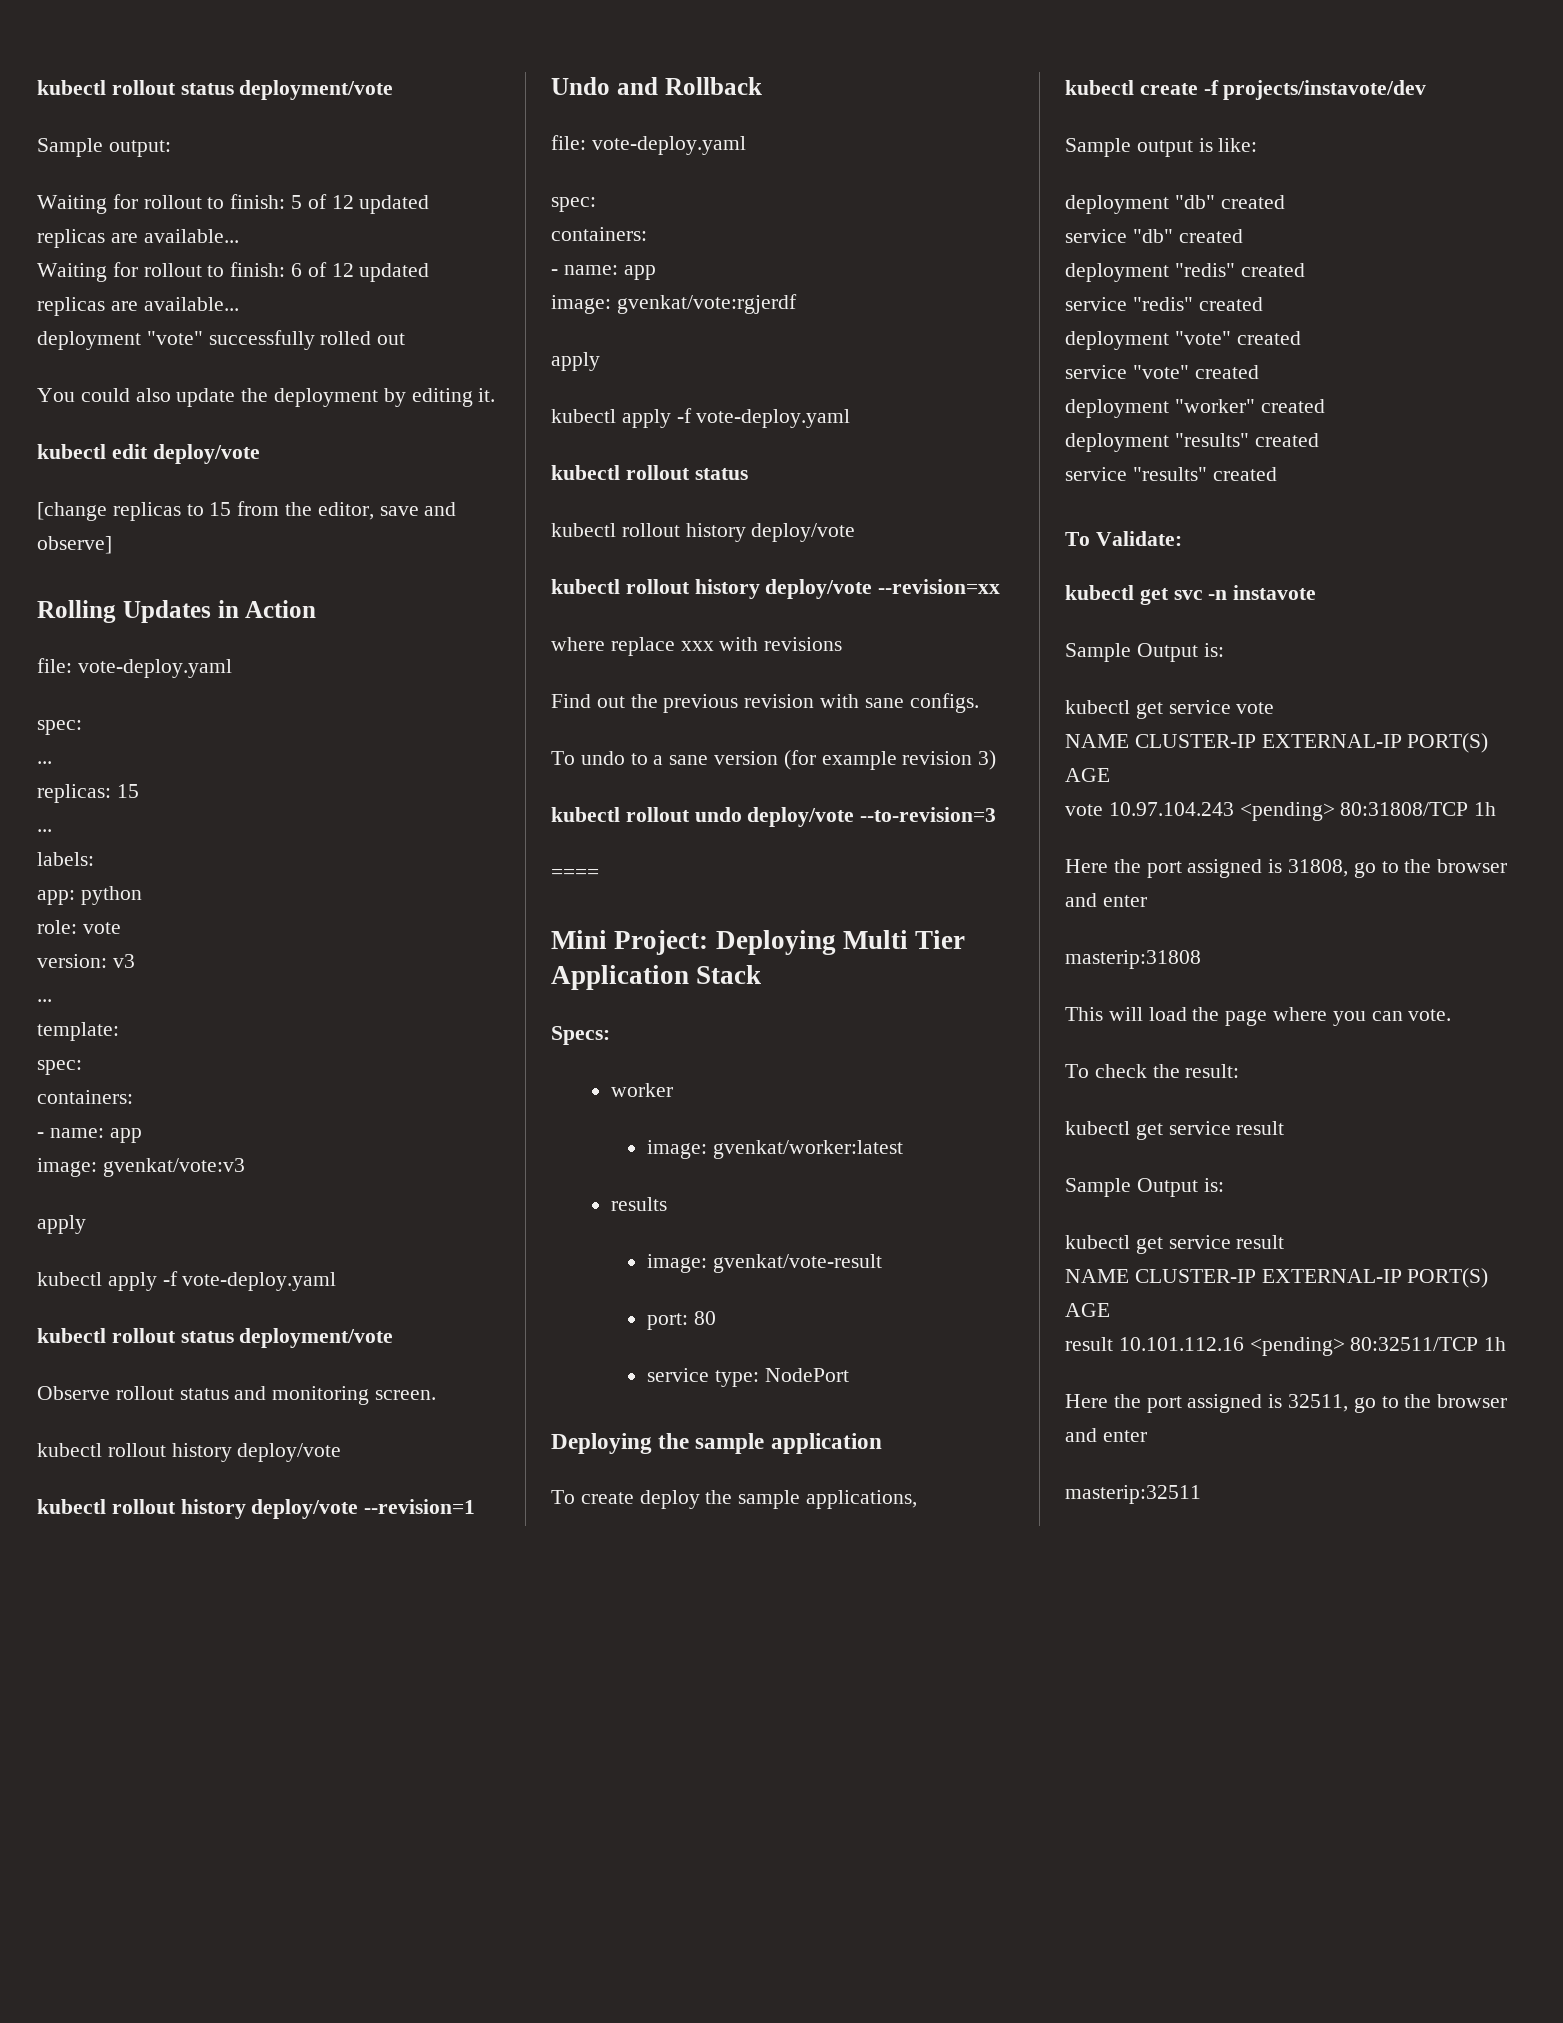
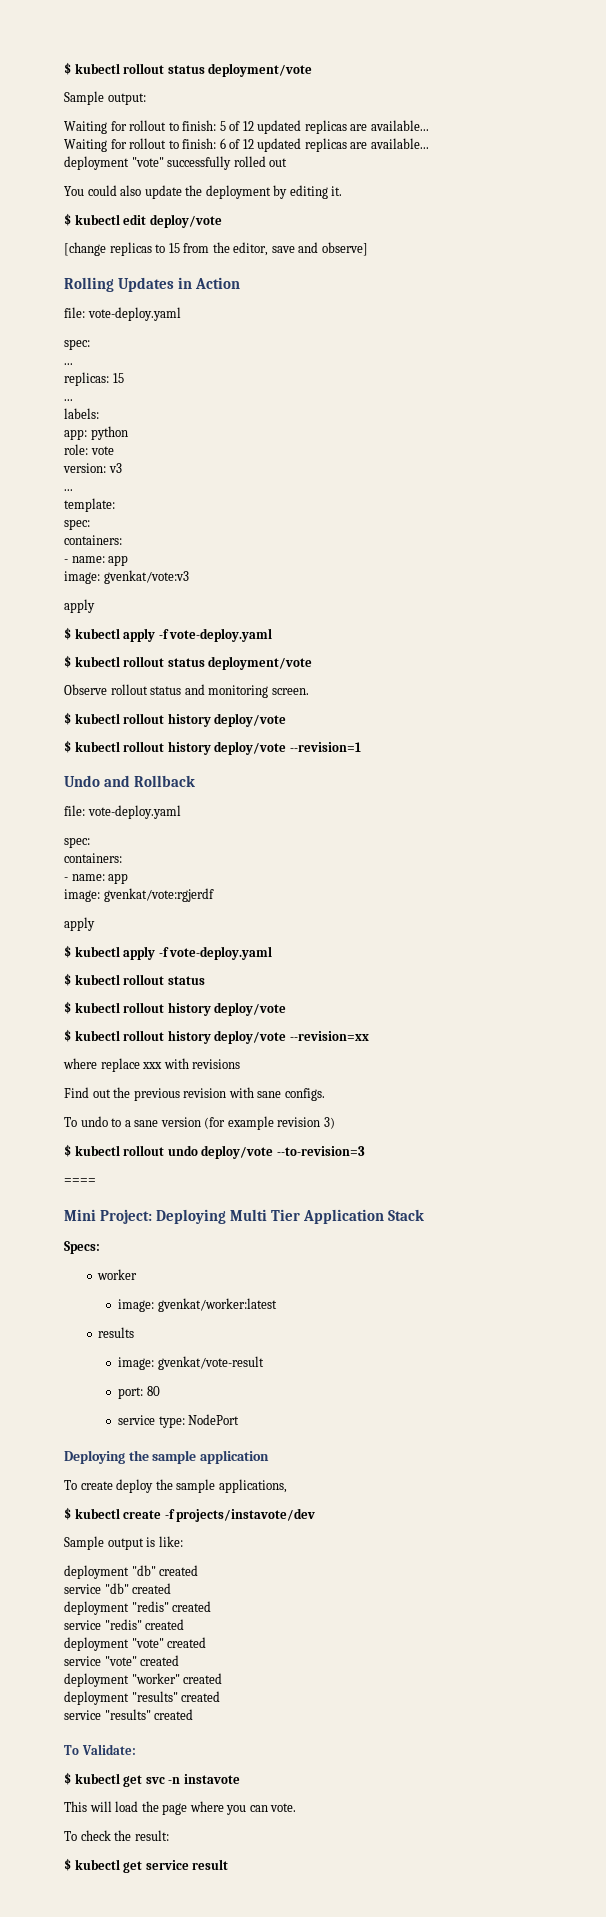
(37, 87) none -> [64,62,71,75] $
(496, 395) none -> [64,213,71,226] $
[37,1271,337,1291] kubectl apply -f vote-deploy.yaml // -> [64,627,273,642] [64,655,71,668] $ kubectl apply -f vote-deploy.yaml // $
[37,1443,342,1462] kubectl rollout history deploy/vote // -> [64,712,287,727] [64,740,71,753] $ kubectl rollout history deploy/vote // $
[551,408,851,428] kubectl apply -f vote-deploy.yaml // -> [64,945,273,960] [64,973,71,986] $ kubectl apply -f vote-deploy.yaml // $
[551,523,856,542] kubectl rollout history deploy/vote // -> [64,1001,287,1016] [64,1029,71,1042] $ kubectl rollout history deploy/vote // $
(997, 760) none -> [64,1144,71,1157] $
(918, 1499) none -> [64,1507,71,1520] $
(1182, 538) none -> [64,1772,71,1785] $
[1065,643,1224,662] [1065,700,1275,719] [1065,733,1489,753] [1065,768,1110,782] [1065,802,1497,821] [1065,859,1508,878] [1065,893,1147,907] [1065,950,1201,969] // Sample Output is: // kubectl get service vote // NAME CLUSTER-IP EXTERNAL-IP PORT(S) AGE // vote 10.97.104.243 <pending> 80:31808/TCP 1h // Here the port assigned is 31808, go to the browser and enter // masterip:31808 -> (240, 1779) none
[1065,1121,1285,1140] [1065,1178,1224,1197] [1065,1235,1285,1254] [1065,1268,1489,1288] [1065,1303,1110,1317] [1065,1337,1507,1356] [1065,1394,1508,1413] [1065,1428,1147,1442] [1065,1485,1201,1504] kubectl get service result // Sample Output is: // kubectl get service result // NAME CLUSTER-IP EXTERNAL-IP PORT(S) AGE // result 10.101.112.16 <pending> 80:32511/TCP 1h // Here the port assigned is 32511, go to the browser and enter // masterip:32511 -> [64,1858,229,1873] $ kubectl get service result

